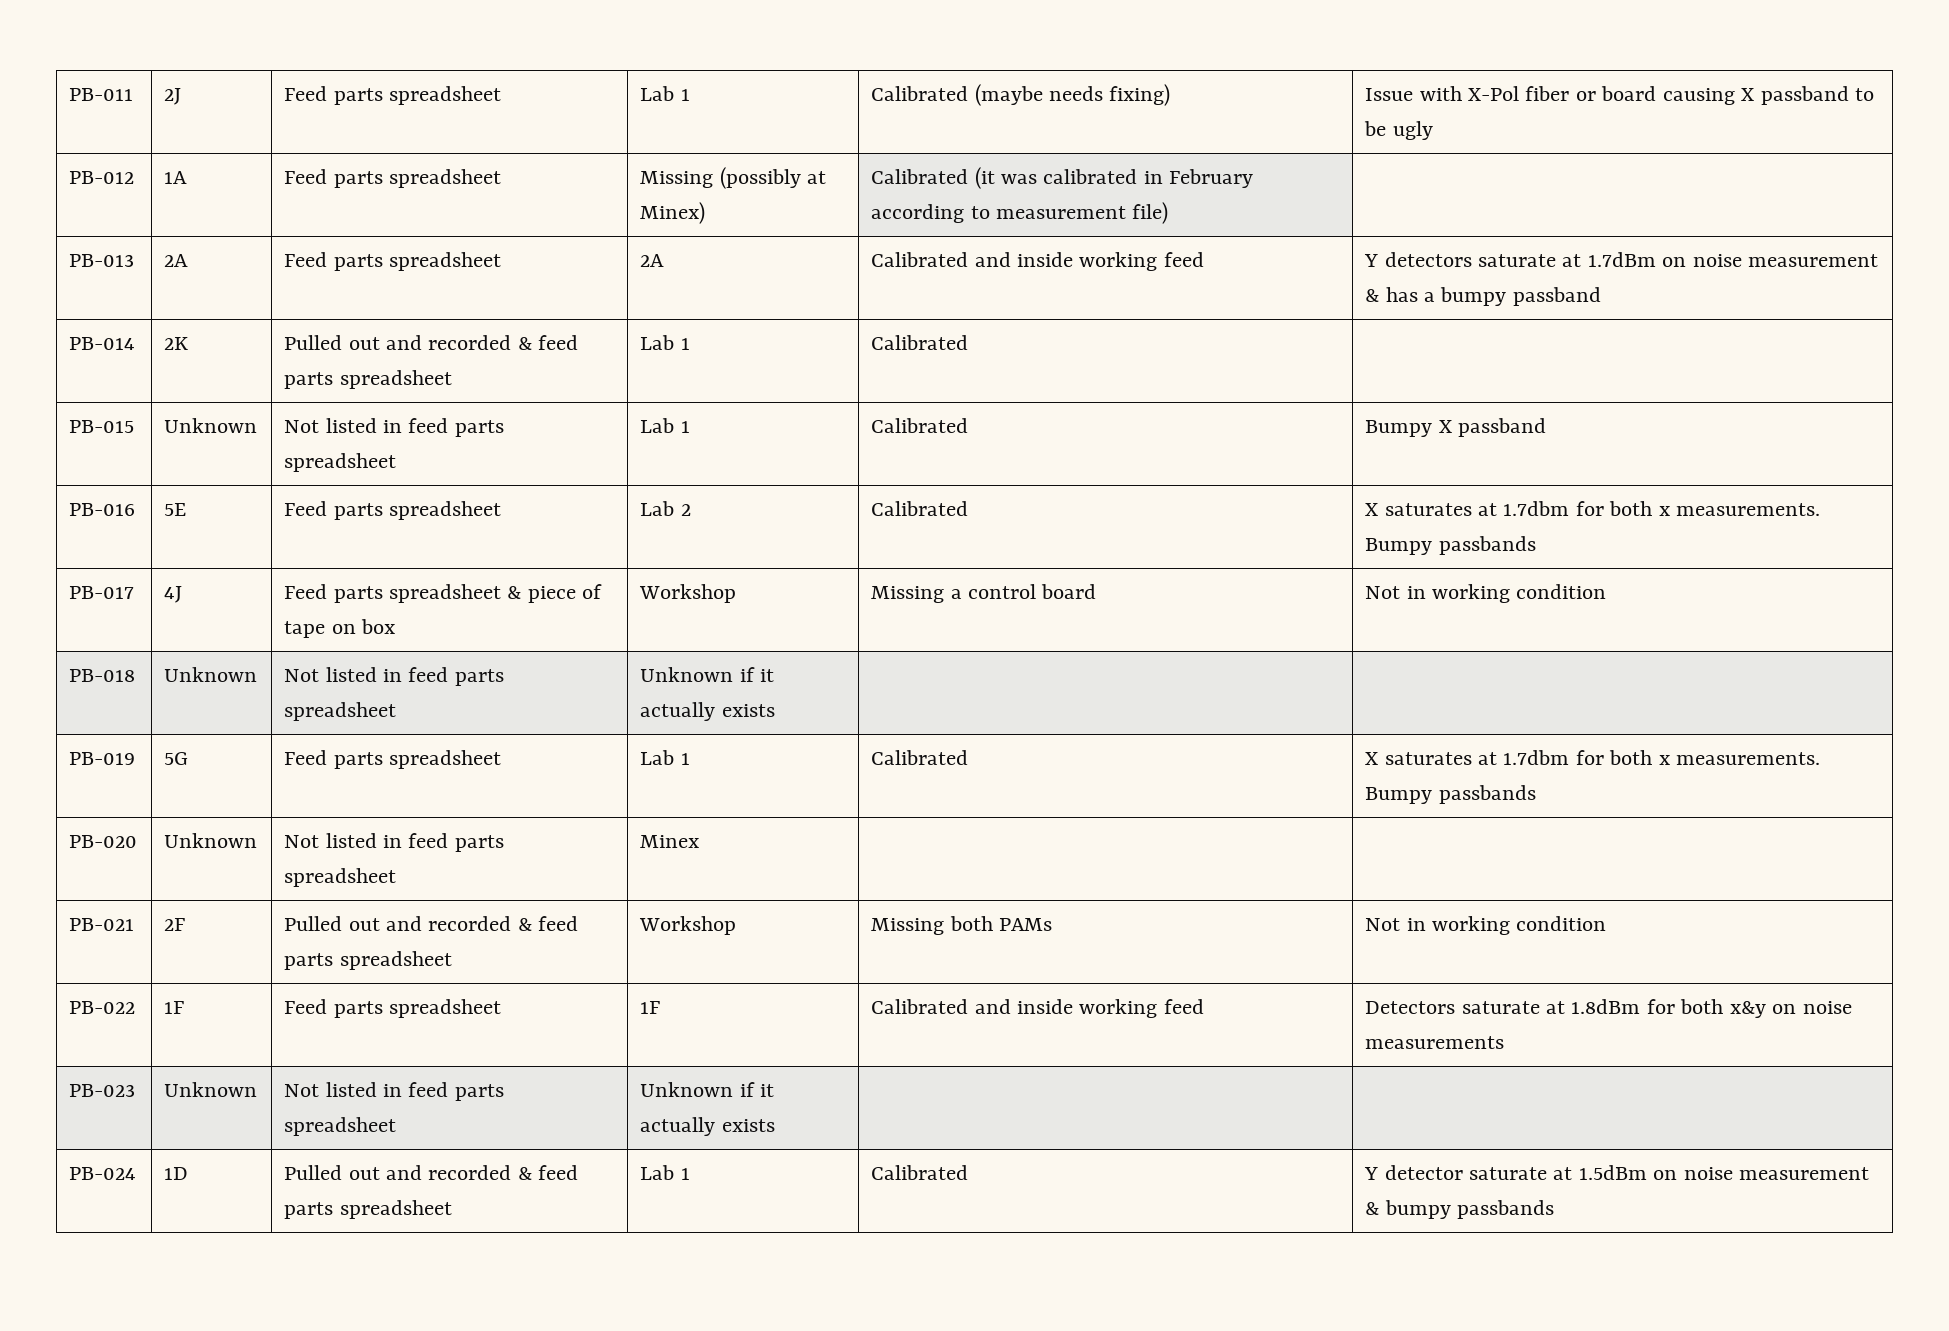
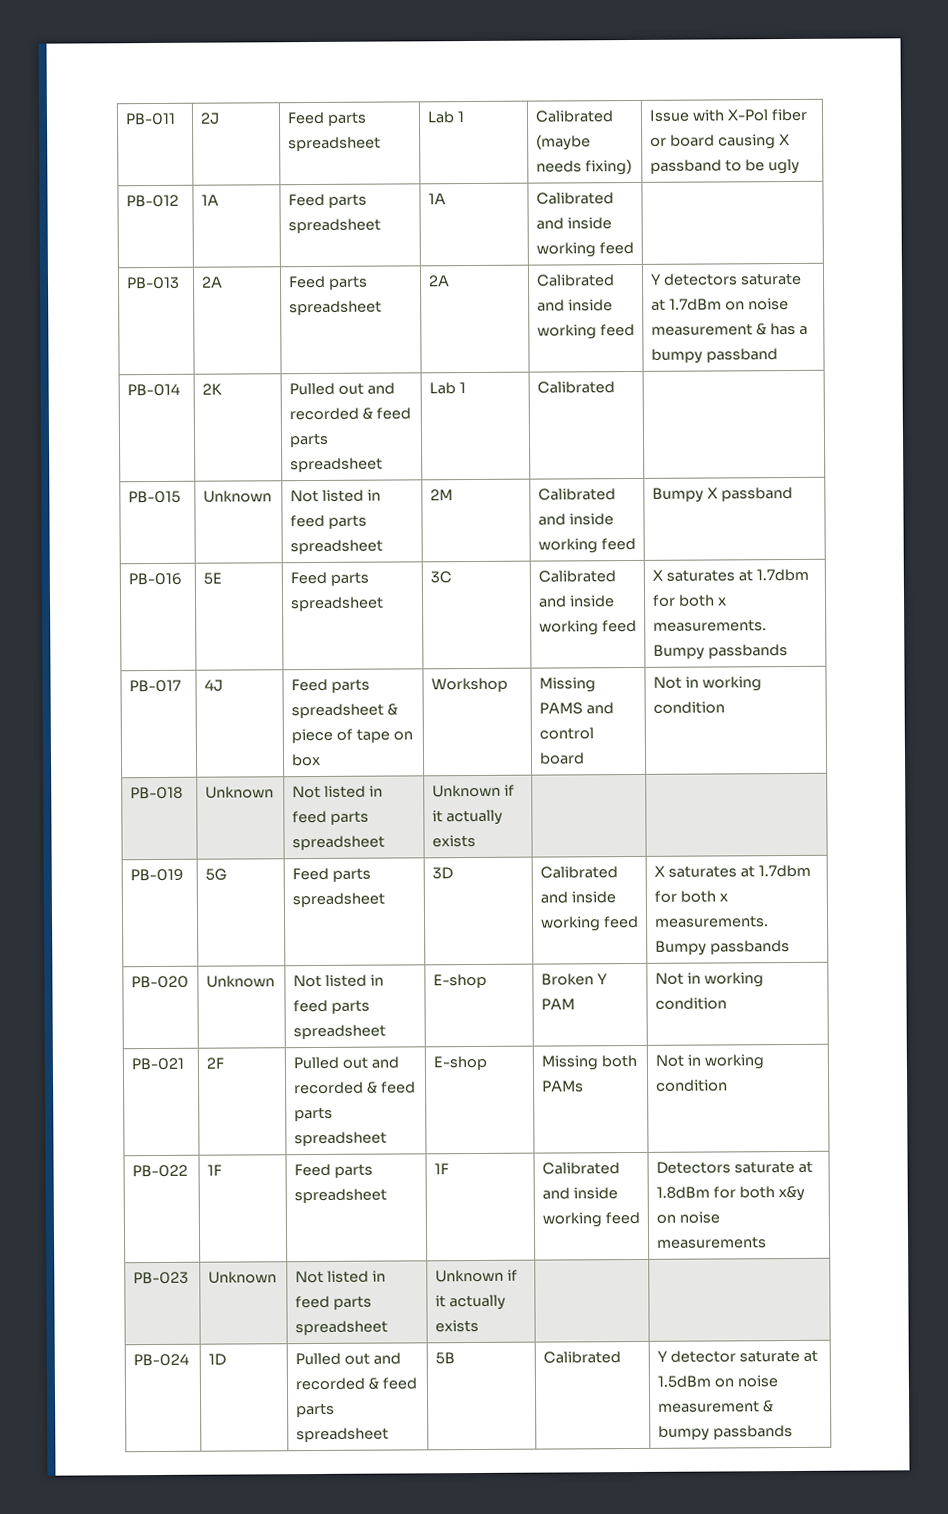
[640,167,826,189] [640,202,706,224] [871,167,1254,189] [871,202,1169,224] Missing (possibly at Minex) | Calibrated (it was calibrated in February according to measurement file) -> [427,193,446,205] [535,192,614,205] [535,217,612,230] [535,241,634,258] 1A | Calibrated and inside working feed
[640,418,690,433] [871,418,969,433] Lab 1 | Calibrated -> [429,489,453,501] [537,488,616,501] [537,513,614,526] [537,537,636,554] 2M | Calibrated and inside working feed
[640,501,691,516] [871,501,969,516] Lab 2 | Calibrated -> [429,571,452,584] [537,570,616,583] [537,595,615,608] [538,619,637,636] 3C | Calibrated and inside working feed
[950,589,962,599] a -> [538,702,614,715] PAMS and
[640,750,690,765] [871,750,969,765] Lab 1 | Calibrated -> [431,867,453,880] [539,866,618,879] [539,891,616,904] [540,915,639,932] 3D | Calibrated and inside working feed
[640,835,700,848] Minex | | -> [432,973,487,989] [540,973,608,986] [540,998,575,1010] [654,972,764,988] [654,997,727,1010] E-shop | Broken Y PAM | Not in working condition
[639,916,737,935] Workshop -> [432,1055,487,1071] E-shop
[640,1165,690,1180] Lab 1 -> [434,1352,455,1365] 5B

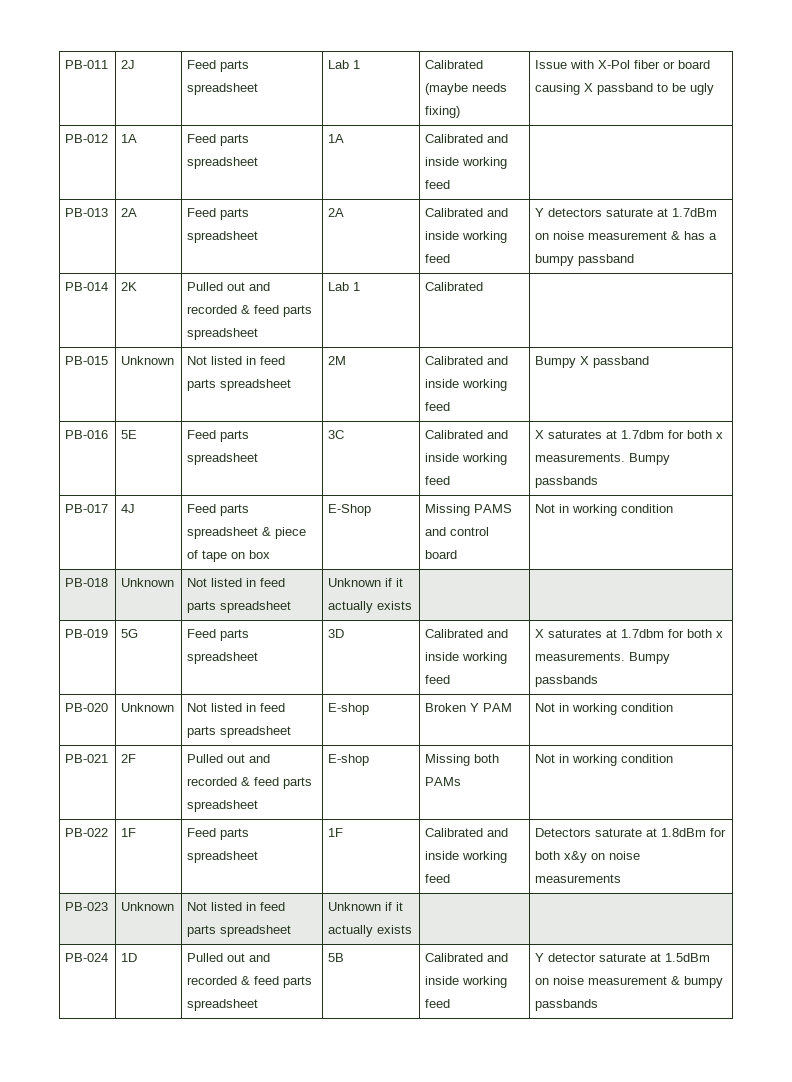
[430,677,508,693] Workshop -> [328,504,372,516] E-Shop
(621, 1357) none -> [487,953,509,962] [425,976,508,988] [425,999,451,1008] and inside working feed

